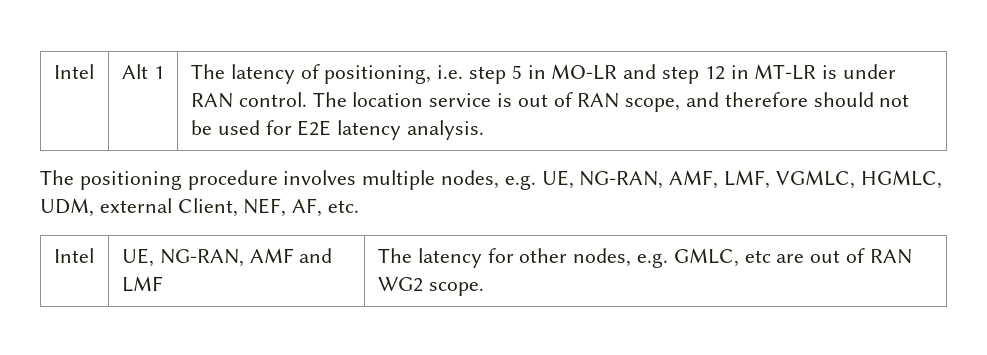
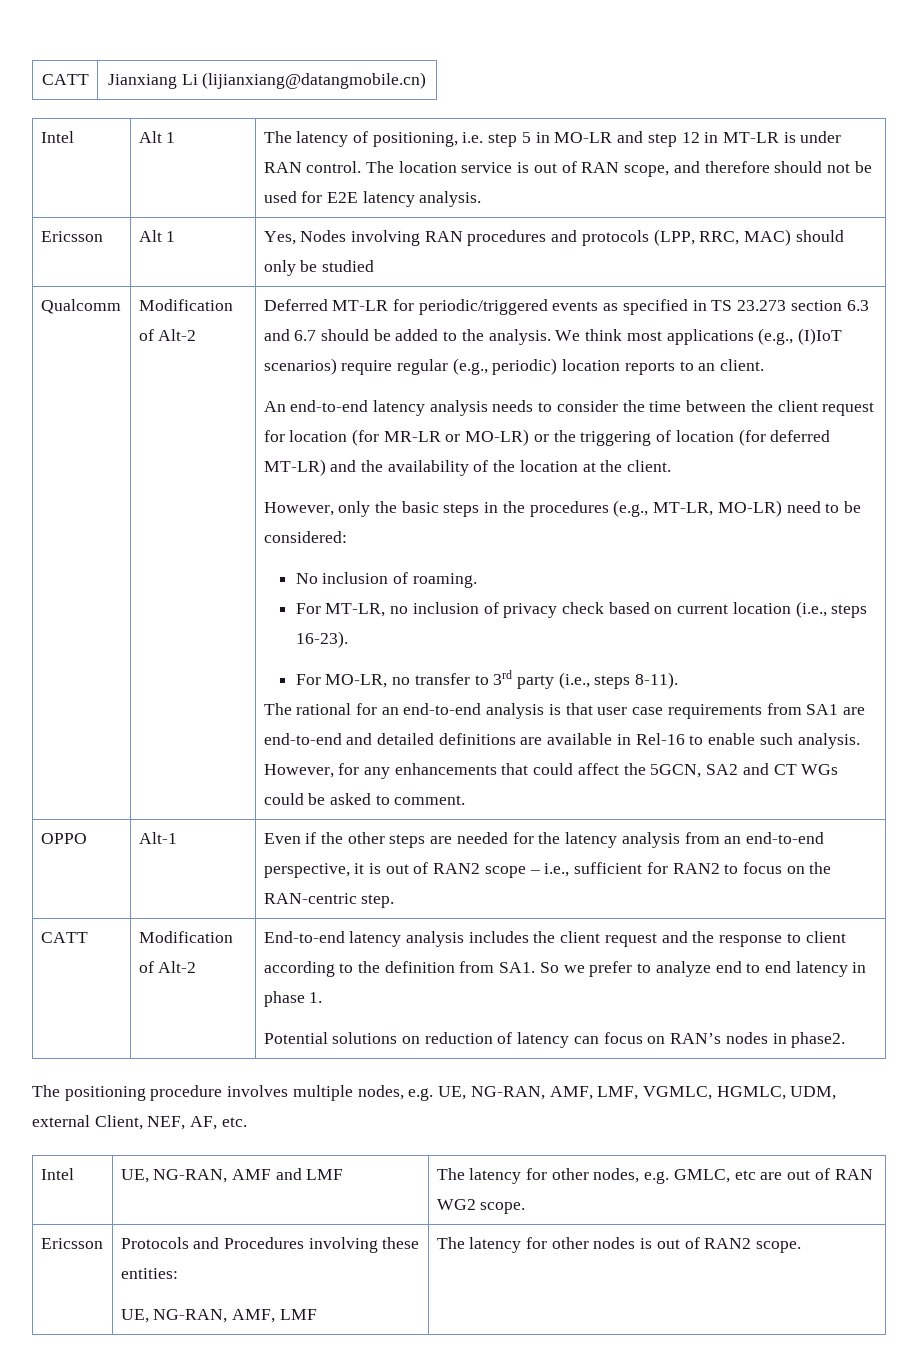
(53, 71) none -> [41,74,89,85] [107,72,427,89] CATT | Jianxiang Li (lijianxiang@datangmobile.cn) //
(484, 130) none -> [40,231,103,242] [138,230,176,242] [263,229,844,246] [263,260,374,276] [40,299,121,314] [138,299,233,311] [138,329,197,341] [263,299,869,315] [263,328,842,345] [263,358,765,375] [263,400,875,416] [263,429,831,446] [263,459,672,476] [263,500,861,517] [263,531,347,543] [295,572,477,588] [295,601,868,618] [295,631,348,648] [295,670,679,689] [263,703,865,719] [263,733,860,749] [263,763,839,779] [263,793,466,805] [40,833,87,844] [138,832,177,844] [263,832,824,848] [263,862,832,878] [263,893,395,908] [40,932,88,943] [138,931,233,943] [138,961,197,973] [263,931,846,947] [263,961,867,977] [263,991,323,1007] [263,1032,846,1048] // Ericsson | Alt 1 | Yes, Nodes involving RAN procedures and protocols (LPP, RRC, MAC) should only be studied // Qualcomm | Modification of Alt-2 | Deferred MT-LR for periodic/triggered events as specified in TS 23.273 section 6.3 and 6.7 should be added to the analysis. We think most applications (e.g., (I)IoT scenarios) require regular (e.g., periodic) location reports to an client. // An end-to-end latency analysis needs to consider the time between the client request for location (for MR-LR or MO-LR) or the triggering of location (for deferred MT-LR) and the availability of the location at the client. // However, only the basic steps in the procedures (e.g., MT-LR, MO-LR) need to be considered: // No inclusion of roaming. // For MT-LR, no inclusion of privacy check based on current location (i.e., steps 16-23). // For MO-LR, no transfer to 3rd party (i.e., steps 8-11). // The rational for an end-to-end analysis is that user case requirements from SA1 are end-to-end and detailed definitions are available in Rel-16 to enable such analysis. However, for any enhancements that could affect the 5GCN, SA2 and CT WGs could be asked to comment. // OPPO | Alt-1 | Even if the other steps are needed for the latency analysis from an end-to-end perspective, it is out of RAN2 scope – i.e., sufficient for RAN2 to focus on the RAN-centric step. // CATT | Modification of Alt-2 | End-to-end latency analysis includes the client request and the response to client according to the definition from SA1. So we prefer to analyze end to end latency in phase 1. // Potential solutions on reduction of latency can focus on RAN’s nodes in phase2.
(484, 289) none -> [40,1238,103,1249] [120,1237,420,1253] [120,1268,178,1279] [120,1309,317,1323] [436,1237,802,1253] // Ericsson | Protocols and Procedures involving these entities: // UE, NG-RAN, AMF, LMF | The latency for other nodes is out of RAN2 scope.

